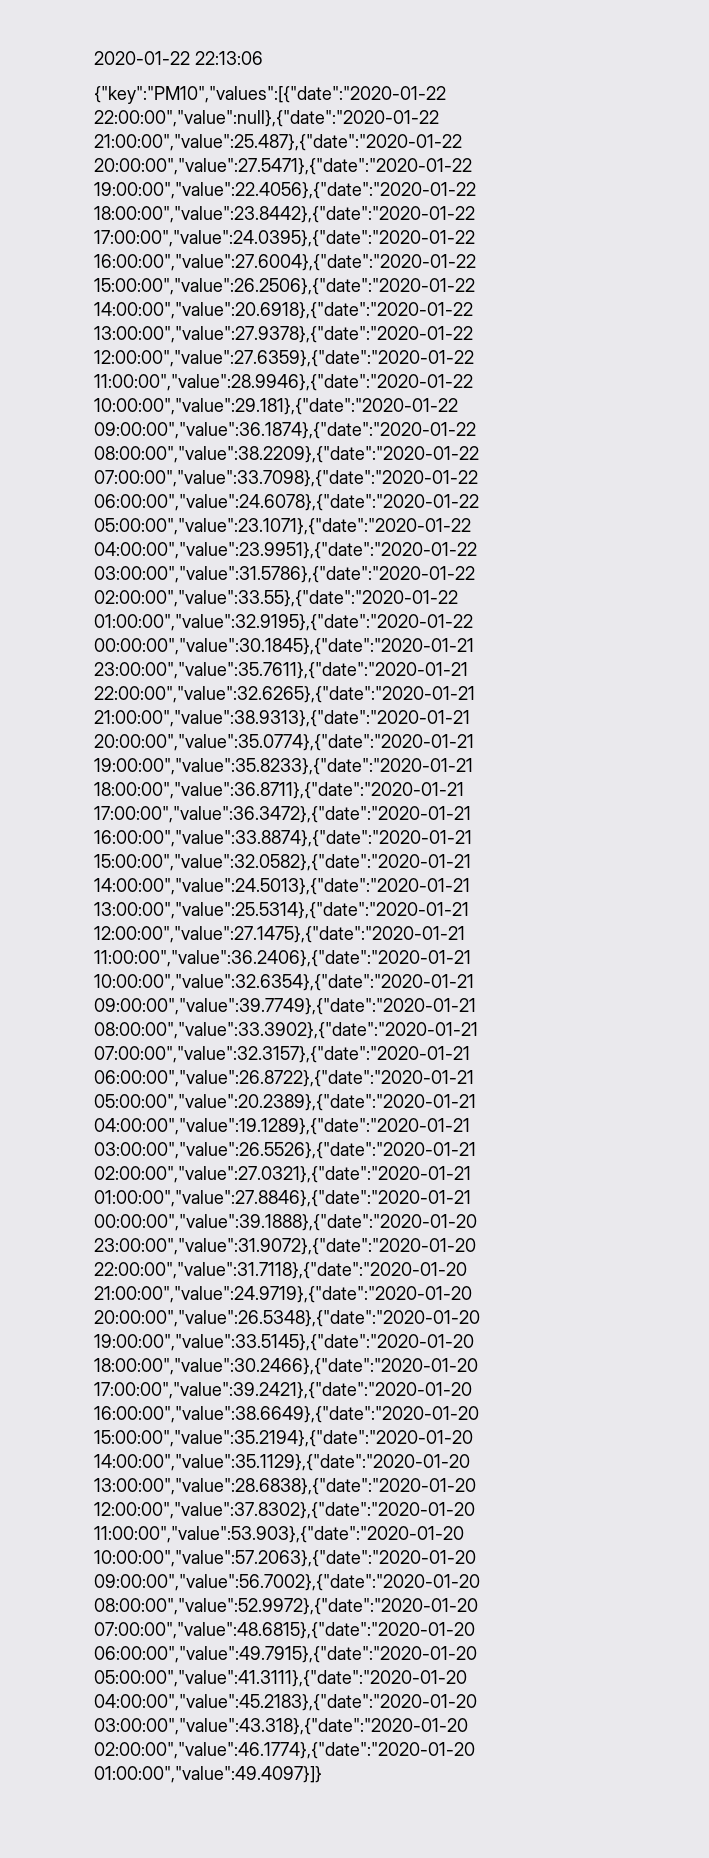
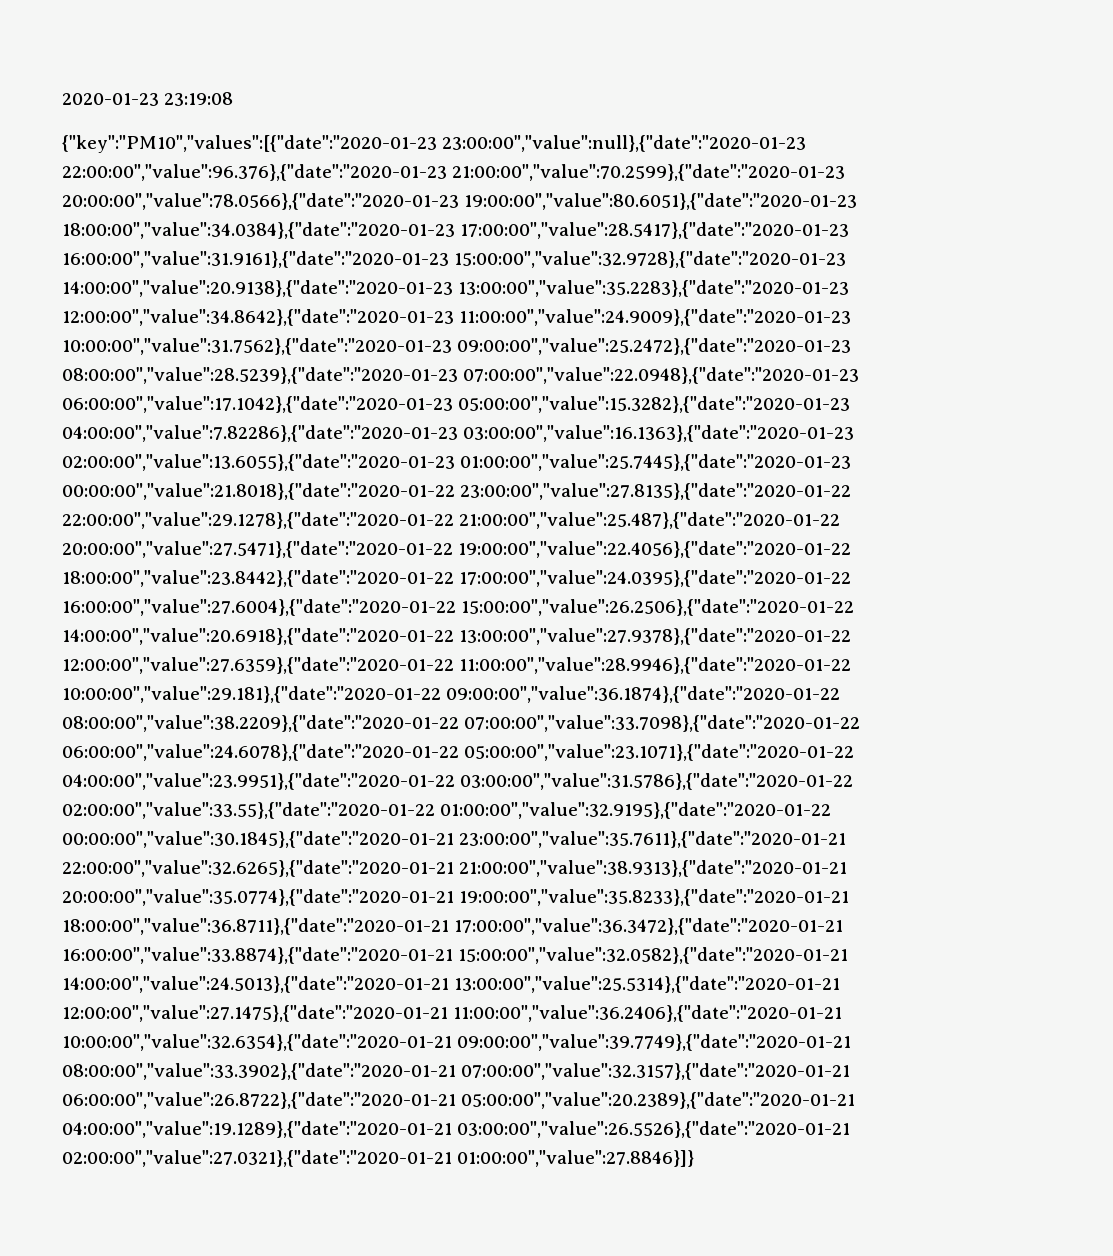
[94,51,263,65] [94,86,446,104] [94,110,439,127] 2020-01-22 22:13:06 // {"key":"PM10","values":[{"date":"2020-01-22 22:00:00","value":null},{"date":"2020-01-22 -> [62,92,234,106] [62,135,807,153] [62,164,846,181] [62,193,858,210] [62,222,850,239] [62,251,847,268] [62,280,850,297] [62,309,852,326] [62,338,852,355] [62,367,860,384] [62,396,851,413] [62,425,855,442] [62,454,852,471] [62,483,852,500] [62,512,454,529] 2020-01-23 23:19:08 // {"key":"PM10","values":[{"date":"2020-01-23 23:00:00","value":null},{"date":"2020-01-23 22:00:00","value":96.376},{"date":"2020-01-23 21:00:00","value":70.2599},{"date":"2020-01-23 20:00:00","value":78.0566},{"date":"2020-01-23 19:00:00","value":80.6051},{"date":"2020-01-23 18:00:00","value":34.0384},{"date":"2020-01-23 17:00:00","value":28.5417},{"date":"2020-01-23 16:00:00","value":31.9161},{"date":"2020-01-23 15:00:00","value":32.9728},{"date":"2020-01-23 14:00:00","value":20.9138},{"date":"2020-01-23 13:00:00","value":35.2283},{"date":"2020-01-23 12:00:00","value":34.8642},{"date":"2020-01-23 11:00:00","value":24.9009},{"date":"2020-01-23 10:00:00","value":31.7562},{"date":"2020-01-23 09:00:00","value":25.2472},{"date":"2020-01-23 08:00:00","value":28.5239},{"date":"2020-01-23 07:00:00","value":22.0948},{"date":"2020-01-23 06:00:00","value":17.1042},{"date":"2020-01-23 05:00:00","value":15.3282},{"date":"2020-01-23 04:00:00","value":7.82286},{"date":"2020-01-23 03:00:00","value":16.1363},{"date":"2020-01-23 02:00:00","value":13.6055},{"date":"2020-01-23 01:00:00","value":25.7445},{"date":"2020-01-23 00:00:00","value":21.8018},{"date":"2020-01-22 23:00:00","value":27.8135},{"date":"2020-01-22 22:00:00","value":29.1278},{"date":"2020-01-22
[94,1190,471,1207] [94,1214,477,1231] [94,1238,476,1255] [94,1262,467,1279] [94,1286,472,1303] [94,1310,480,1327] [94,1334,474,1351] [94,1358,478,1375] [94,1382,472,1399] [94,1406,479,1423] [94,1430,473,1447] [94,1454,470,1471] [94,1478,476,1495] [94,1502,475,1519] [94,1526,464,1543] [94,1550,476,1567] [94,1574,480,1591] [94,1598,478,1615] [94,1622,475,1639] [94,1646,477,1663] [94,1670,467,1687] [94,1694,477,1711] [94,1718,468,1735] [94,1742,475,1759] [94,1766,322,1783] 01:00:00","value":27.8846},{"date":"2020-01-21 00:00:00","value":39.1888},{"date":"2020-01-20 23:00:00","value":31.9072},{"date":"2020-01-20 22:00:00","value":31.7118},{"date":"2020-01-20 21:00:00","value":24.9719},{"date":"2020-01-20 20:00:00","value":26.5348},{"date":"2020-01-20 19:00:00","value":33.5145},{"date":"2020-01-20 18:00:00","value":30.2466},{"date":"2020-01-20 17:00:00","value":39.2421},{"date":"2020-01-20 16:00:00","value":38.6649},{"date":"2020-01-20 15:00:00","value":35.2194},{"date":"2020-01-20 14:00:00","value":35.1129},{"date":"2020-01-20 13:00:00","value":28.6838},{"date":"2020-01-20 12:00:00","value":37.8302},{"date":"2020-01-20 11:00:00","value":53.903},{"date":"2020-01-20 10:00:00","value":57.2063},{"date":"2020-01-20 09:00:00","value":56.7002},{"date":"2020-01-20 08:00:00","value":52.9972},{"date":"2020-01-20 07:00:00","value":48.6815},{"date":"2020-01-20 06:00:00","value":49.7915},{"date":"2020-01-20 05:00:00","value":41.3111},{"date":"2020-01-20 04:00:00","value":45.2183},{"date":"2020-01-20 03:00:00","value":43.318},{"date":"2020-01-20 02:00:00","value":46.1774},{"date":"2020-01-20 01:00:00","value":49.4097}]} -> [457,1150,695,1167] 01:00:00","value":27.8846}]}

